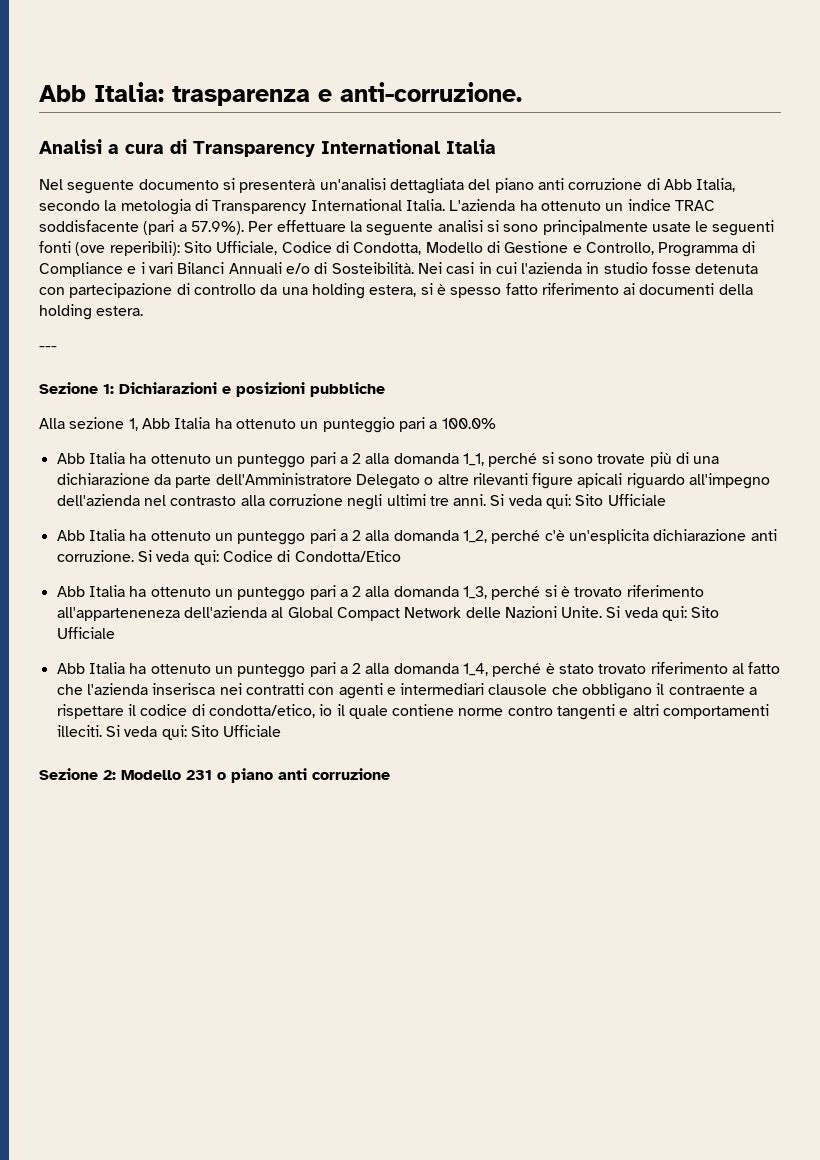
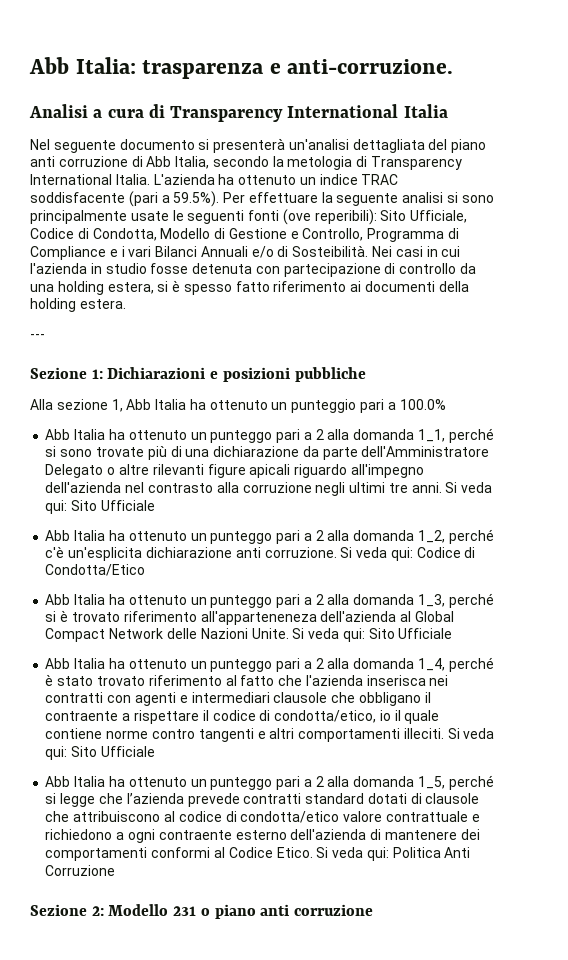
[190,221,244,235] 57.9%). -> [173,191,220,207] 59.5%).
(282, 731) none -> [45,775,494,790] [45,793,480,807] [45,811,480,823] [45,829,480,843] [45,847,471,861] [45,865,116,876] // Abb Italia ha ottenuto un punteggo pari a 2 alla domanda 1_5, perché si legge che l’azienda prevede contratti standard dotati di clausole che attribuiscono al codice di condotta/etico valore contrattuale e richiedono a ogni contraente esterno dell'azienda di mantenere dei comportamenti conformi al Codice Etico. Si veda qui: Politica Anti Corruzione

